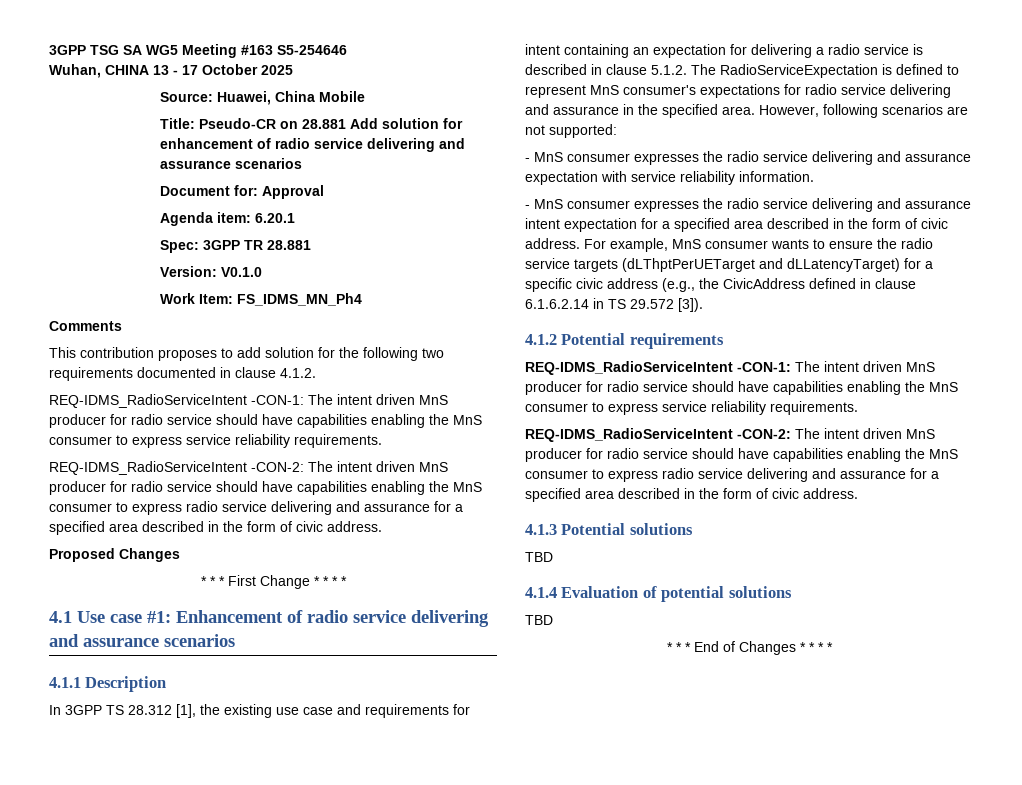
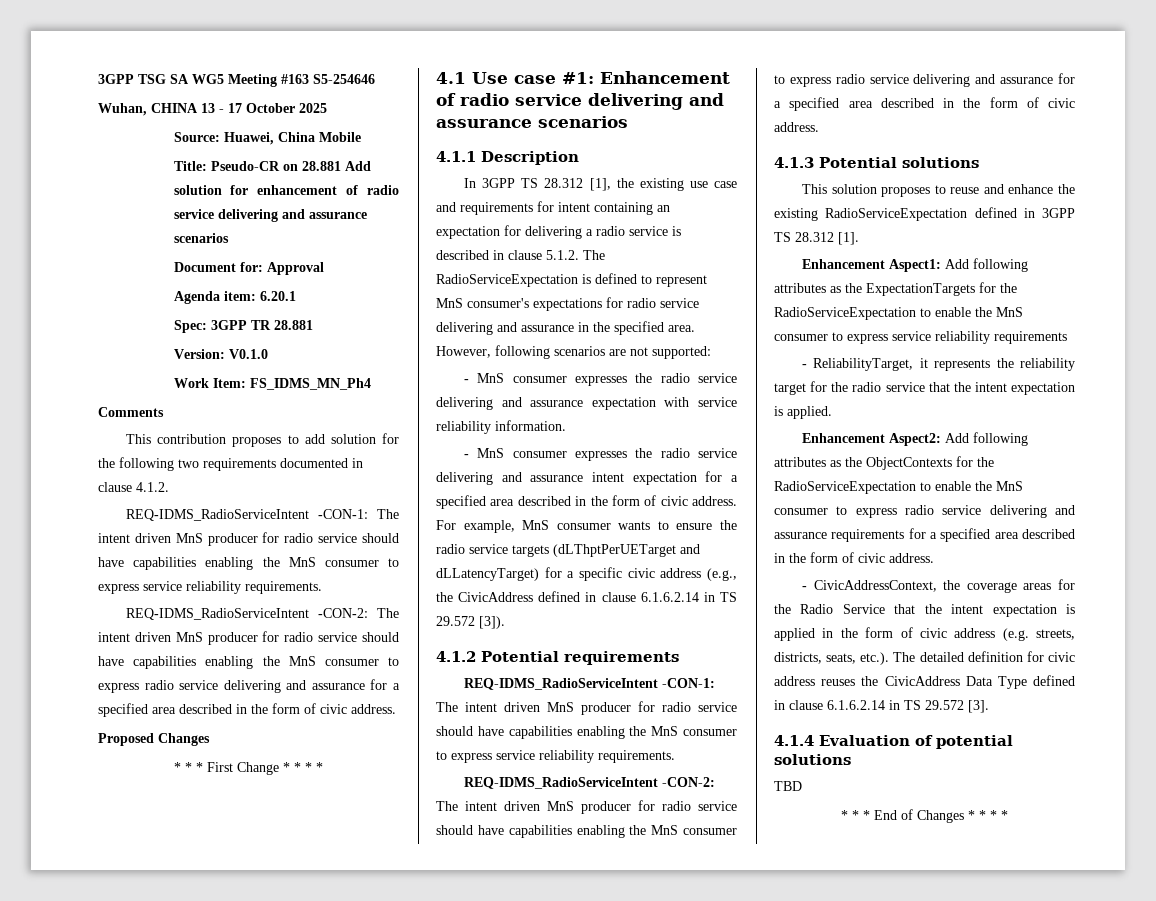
[525,552,553,562] TBD -> [802,184,1075,197] [774,207,1075,221] [774,232,859,245] [802,258,1029,272] [774,282,1017,296] [774,307,1023,320] [774,331,1067,344] [802,358,1075,371] [774,381,1075,395] [774,406,832,419] [802,432,1029,446] [774,456,994,470] [774,481,1023,494] [774,505,1075,518] [774,528,1075,542] [774,552,934,563] [802,579,1075,593] [774,604,1075,617] [774,627,1075,641] [774,651,1075,665] [774,675,1075,689] [774,700,989,713] This solution proposes to reuse and enhance the existing RadioServiceExpectation defined in 3GPP TS 28.312 [1]. // Enhancement Aspect1: Add following attributes as the ExpectationTargets for the RadioServiceExpectation to enable the MnS consumer to express service reliability requirements // - ReliabilityTarget, it represents the reliability target for the radio service that the intent expectation is applied. // Enhancement Aspect2: Add following attributes as the ObjectContexts for the RadioServiceExpectation to enable the MnS consumer to express radio service delivering and assurance requirements for a specified area described in the form of civic address. // - CivicAddressContext, the coverage areas for the Radio Service that the intent expectation is applied in the form of civic address (e.g. streets, districts, seats, etc.). The detailed definition for civic address reuses the CivicAddress Data Type defined in clause 6.1.6.2.14 in TS 29.572 [3].

